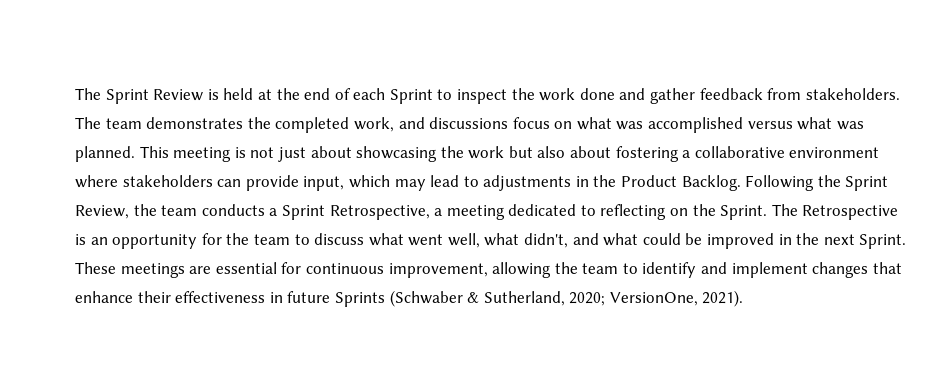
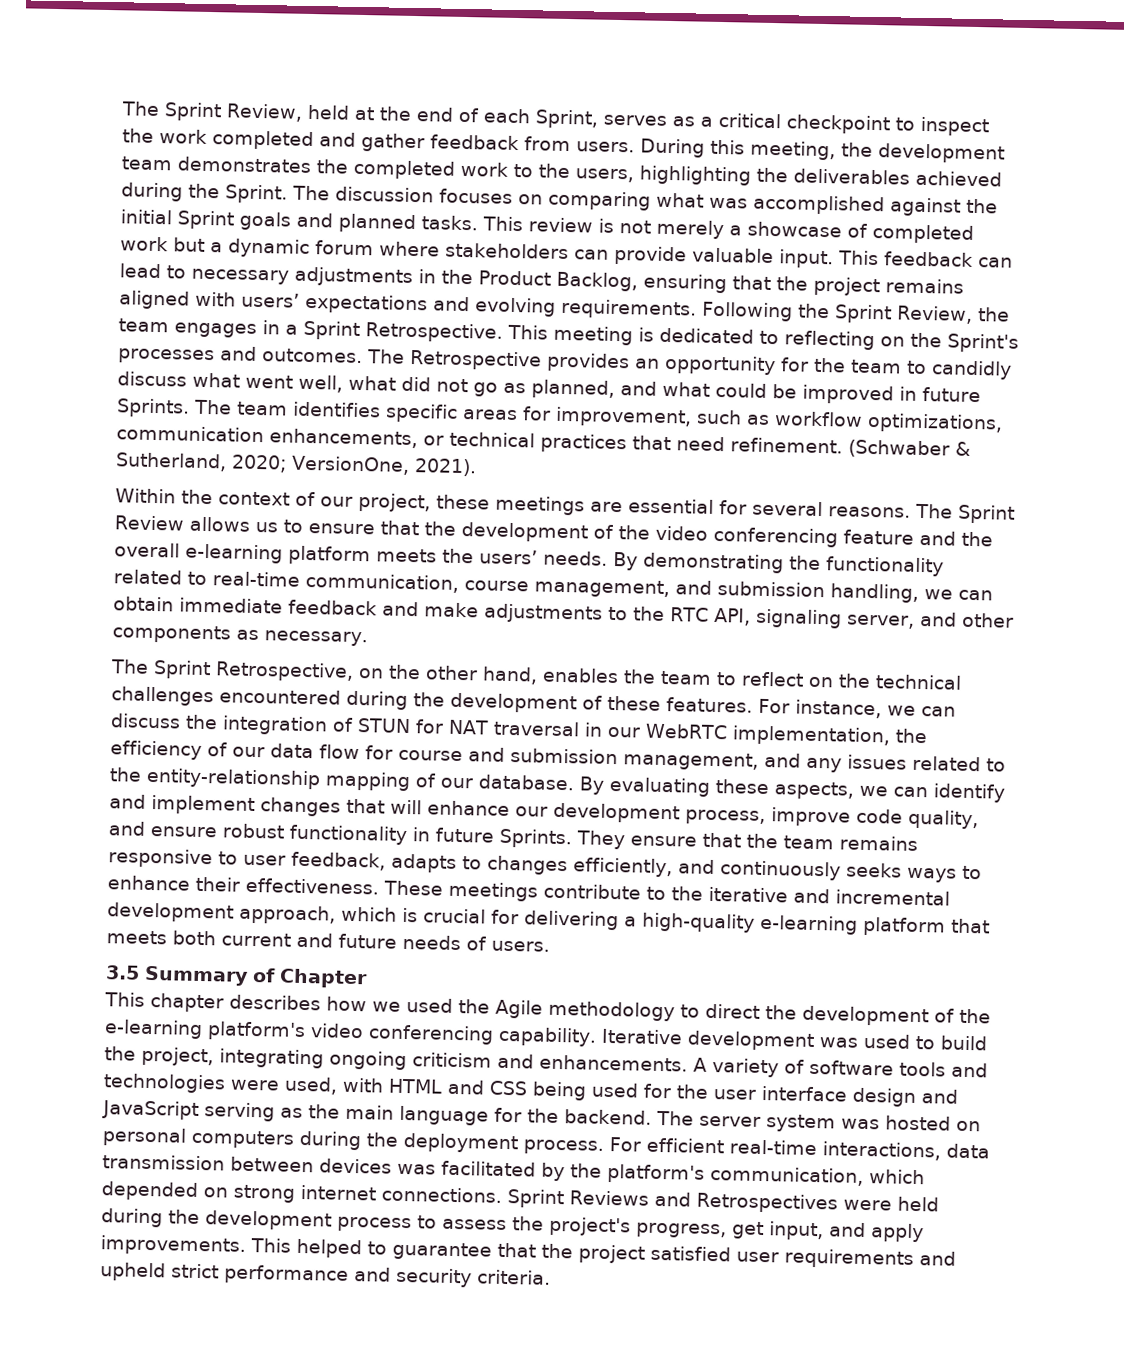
[75,88,219,104] The Sprint Review is -> [121,101,303,122] The Sprint Review,
[389,89,433,104] Sprint -> [534,109,890,135] Sprint, serves as a critical checkpoint
[579,88,615,100] done -> [212,130,314,151] completed
[805,88,900,100] [75,117,864,133] [75,146,880,162] [75,175,426,191] stakeholders. The team demonstrates the completed work, and discussions focus on what was accomplished versus what was planned. This meeting is not just about showcasing the work but also about fostering a collaborative environment where stakeholders can provide input, which may -> [576,138,1005,164] [121,156,1002,187] [121,182,998,217] [120,209,974,244] [120,236,1013,269] users. During this meeting, the development team demonstrates the completed work to the users, highlighting the deliverables achieved during the Sprint. The discussion focuses on comparing what was accomplished against the initial Sprint goals and planned tasks. This review is not merely a showcase of completed work but a dynamic forum where stakeholders can provide valuable input. This feedback can
(479, 181) none -> [191,268,289,285] necessary
[681,175,741,191] Backlog. -> [556,271,964,297] [119,290,697,320] Backlog, ensuring that the project remains aligned with users’ expectations and evolving requirements.
[201,204,505,220] conducts a Sprint Retrospective, a meeting -> [174,320,654,346] engages in a Sprint Retrospective. This meeting is
[720,205,768,220] Sprint. -> [946,333,1019,353] [118,346,363,365] Sprint's processes and outcomes.
[75,234,86,245] is -> [545,352,630,373] provides
(310, 239) none -> [930,360,1012,380] candidly
[524,233,569,248] didn't, -> [401,376,615,399] did not go as planned,
[796,233,907,249] [75,262,902,278] [75,291,385,307] the next Sprint. These meetings are essential for continuous improvement, allowing the team to identify and implement changes that enhance their effectiveness in future Sprints -> [922,386,981,403] [116,398,1003,434] [116,425,843,454] future Sprints. The team identifies specific areas for improvement, such as workflow optimizations, communication enhancements, or technical practices that need refinement.
(744, 298) none -> [115,488,1015,524] [114,515,993,548] [114,542,944,577] [113,569,993,603] [113,596,1014,629] [112,624,368,647] [110,659,962,690] [111,686,956,719] [110,713,928,747] [110,740,1006,773] [109,767,1005,803] [109,794,979,830] [108,821,918,851] [108,848,982,883] [107,875,950,906] [107,902,990,937] [106,930,550,952] [105,965,368,989] [104,992,991,1027] [104,1019,988,1051] [104,1046,988,1078] [103,1073,958,1107] [102,1100,981,1133] [102,1127,990,1161] [102,1154,925,1186] [101,1181,939,1214] [101,1208,924,1243] [100,1235,956,1269] [100,1262,551,1288] // Within the context of our project, these meetings are essential for several reasons. The Sprint Review allows us to ensure that the development of the video conferencing feature and the overall e-learning platform meets the users’ needs. By demonstrating the functionality related to real-time communication, course management, and submission handling, we can obtain immediate feedback and make adjustments to the RTC API, signaling server, and other components as necessary. // The Sprint Retrospective, on the other hand, enables the team to reflect on the technical challenges encountered during the development of these features. For instance, we can discuss the integration of STUN for NAT traversal in our WebRTC implementation, the efficiency of our data flow for course and submission management, and any issues related to the entity-relationship mapping of our database. By evaluating these aspects, we can identify and implement changes that will enhance our development process, improve code quality, and ensure robust functionality in future Sprints. They ensure that the team remains responsive to user feedback, adapts to changes efficiently, and continuously seeks ways to enhance their effectiveness. These meetings contribute to the iterative and incremental development approach, which is crucial for delivering a high-quality e-learning platform that meets both current and future needs of users. // 3.5 Summary of Chapter // This chapter describes how we used the Agile methodology to direct the development of the e-learning platform's video conferencing capability. Iterative development was used to build the project, integrating ongoing criticism and enhancements. A variety of software tools and technologies were used, with HTML and CSS being used for the user interface design and JavaScript serving as the main language for the backend. The server system was hosted on personal computers during the deployment process. For efficient real-time interactions, data transmission between devices was facilitated by the platform's communication, which depended on strong internet connections. Sprint Reviews and Retrospectives were held during the development process to assess the project's progress, get input, and apply improvements. This helped to guarantee that the project satisfied user requirements and upheld strict performance and security criteria.

